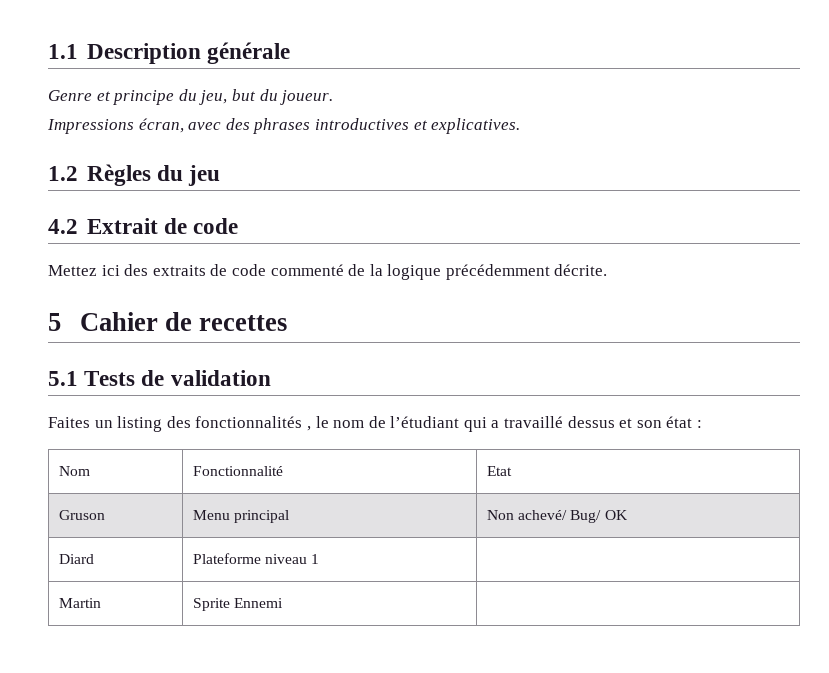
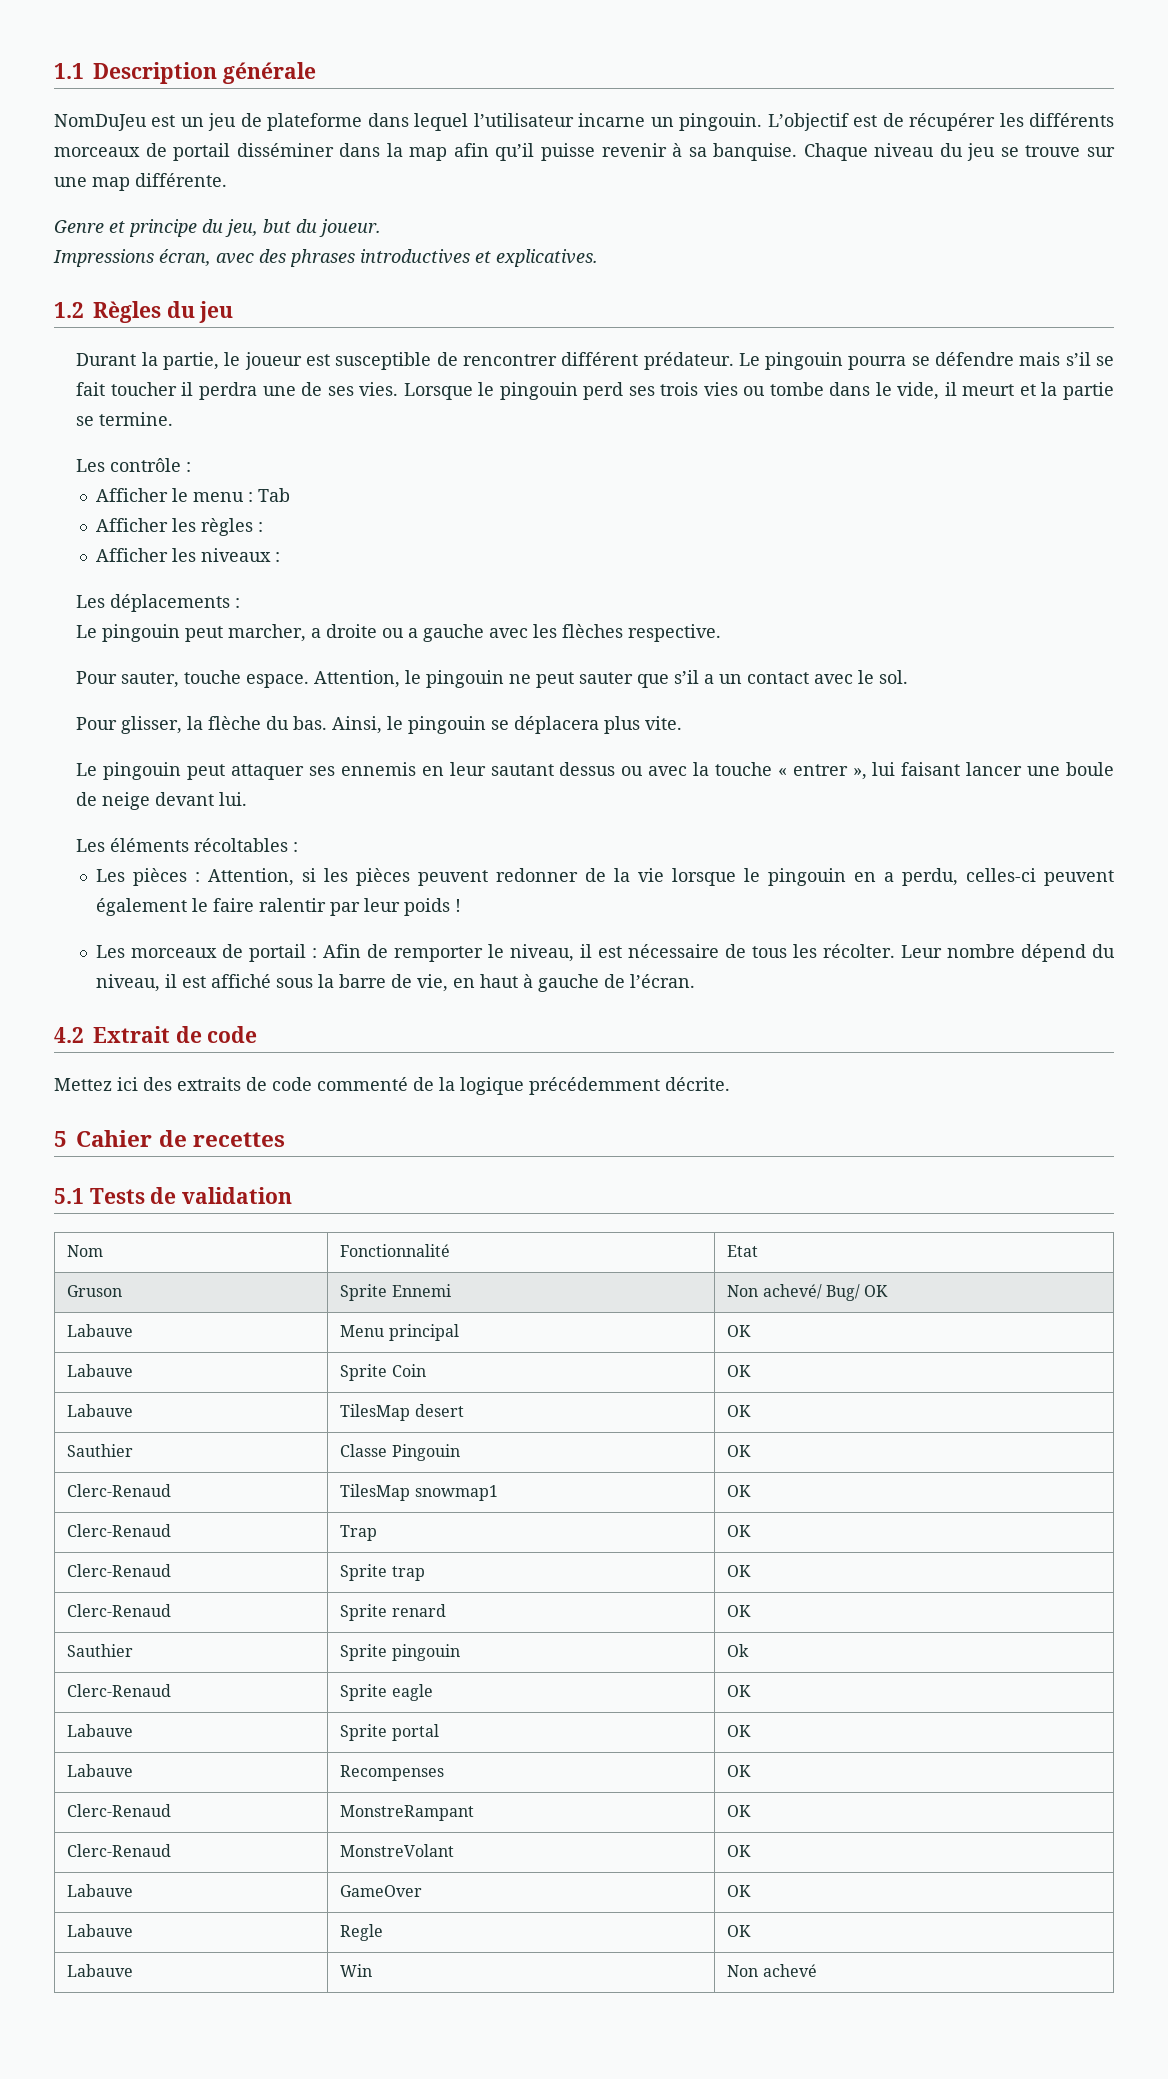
(290, 53) none -> [54,113,1115,131] [54,143,1115,161] [54,173,227,191] // NomDuJeu est un jeu de plateforme dans lequel l’utilisateur incarne un pingouin. L’objectif est de récupérer les différents morceaux de portail disséminer dans la map afin qu’il puisse revenir à sa banquise. Chaque niveau du jeu se trouve sur une map différente.
(220, 175) none -> [76,352,1114,370] [76,382,1115,400] [76,412,174,426] [76,458,192,472] [96,488,291,502] [96,518,264,536] [96,548,281,562] [76,594,241,612] [76,624,722,642] [76,670,909,688] [76,716,683,734] [76,762,1114,780] [76,792,248,810] [76,838,299,852] [96,868,1114,886] [96,898,462,916] [96,944,1115,962] [96,974,696,992] // Durant la partie, le joueur est susceptible de rencontrer différent prédateur. Le pingouin pourra se défendre mais s’il se fait toucher il perdra une de ses vies. Lorsque le pingouin perd ses trois vies ou tombe dans le vide, il meurt et la partie se termine. // Les contrôle : // Afficher le menu : Tab // Afficher les règles : // Afficher les niveaux : // Les déplacements : // Le pingouin peut marcher, a droite ou a gauche avec les flèches respective. // Pour sauter, touche espace. Attention, le pingouin ne peut sauter que s’il a un contact avec le sol. // Pour glisser, la flèche du bas. Ainsi, le pingouin se déplacera plus vite. // Le pingouin peut attaquer ses ennemis en leur sautant dessus ou avec la touche « entrer », lui faisant lancer une boule de neige devant lui. // Les éléments récoltables : // Les pièces : Attention, si les pièces peuvent redonner de la vie lorsque le pingouin en a perdu, celles-ci peuvent également le faire ralentir par leur poids ! // Les morceaux de portail : Afin de remporter le niveau, il est nécessaire de tous les récolter. Leur nombre dépend du niveau, il est affiché sous la barre de vie, en haut à gauche de l’écran.
[48,416,703,432] // Faites un listing des fonctionnalités , le nom de l’étudiant qui a travaillé dessus et son état : -> (293, 1195) none
[193,510,290,523] Menu principal -> [340,1284,451,1301] Sprite Ennemi
[59,554,95,564] [193,553,320,564] [59,598,102,608] [193,598,284,611] Diard | Plateforme niveau 1 | // Martin | Sprite Ennemi | -> [67,1324,134,1337] [340,1324,459,1341] [727,1325,752,1337] [67,1364,134,1377] [340,1364,426,1381] [727,1365,752,1377] [67,1404,134,1417] [340,1404,464,1421] [727,1405,752,1417] [67,1444,134,1457] [340,1444,460,1461] [727,1445,752,1457] [67,1484,172,1497] [340,1484,498,1501] [727,1485,752,1497] [67,1524,172,1537] [340,1525,378,1541] [727,1525,752,1537] [67,1564,172,1577] [340,1564,425,1581] [727,1565,752,1577] [67,1604,172,1617] [340,1604,446,1621] [727,1605,752,1617] [67,1644,134,1657] [340,1644,460,1661] [727,1644,750,1657] [67,1684,172,1697] [340,1684,433,1701] [727,1685,752,1697] [67,1724,134,1737] [340,1724,439,1741] [727,1725,752,1737] [67,1764,134,1777] [340,1765,445,1781] [727,1765,752,1777] [67,1804,172,1817] [340,1805,475,1821] [727,1805,752,1817] [67,1844,172,1857] [340,1844,455,1857] [727,1845,752,1857] [67,1884,134,1897] [340,1885,423,1897] [727,1885,752,1897] [67,1924,134,1937] [340,1924,384,1941] [727,1925,752,1937] [67,1964,134,1977] [340,1964,373,1977] [727,1964,817,1977] Labauve | Menu principal | OK // Labauve | Sprite Coin | OK // Labauve | TilesMap desert | OK // Sauthier | Classe Pingouin | OK // Clerc-Renaud | TilesMap snowmap1 | OK // Clerc-Renaud | Trap | OK // Clerc-Renaud | Sprite trap | OK // Clerc-Renaud | Sprite renard | OK // Sauthier | Sprite pingouin | Ok // Clerc-Renaud | Sprite eagle | OK // Labauve | Sprite portal | OK // Labauve | Recompenses | OK // Clerc-Renaud | MonstreRampant | OK // Clerc-Renaud | MonstreVolant | OK // Labauve | GameOver | OK // Labauve | Regle | OK // Labauve | Win | Non achevé

